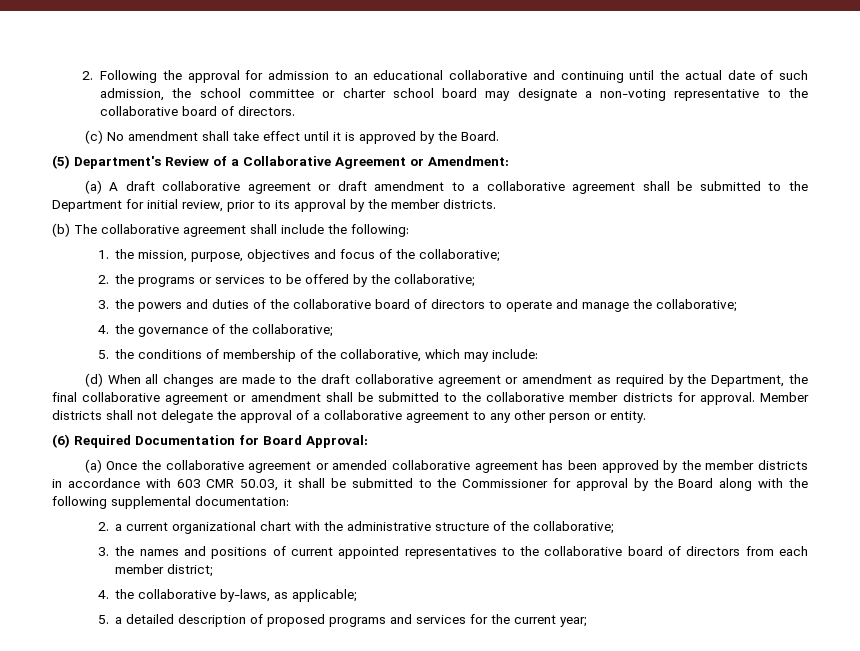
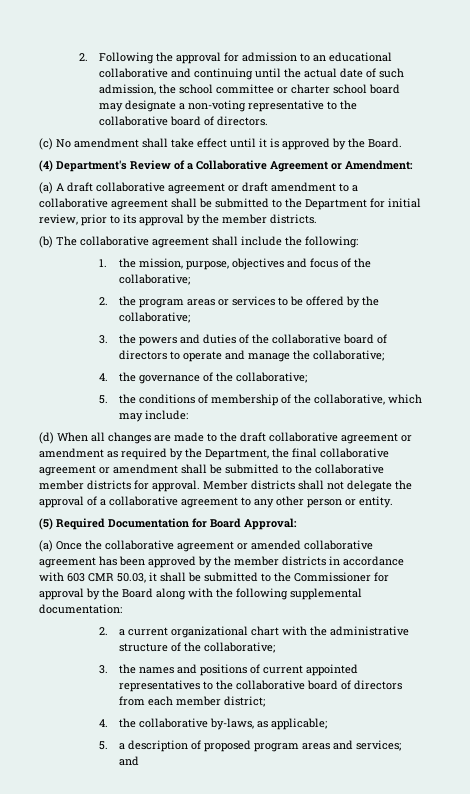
[52,155,70,169] (5) -> [39,160,53,172] (4)
[138,277,196,287] programs -> [139,299,216,308] program areas
[52,434,70,448] (6) -> [39,518,53,530] (5)
[126,614,175,624] detailed -> (126, 746) none
[329,614,588,627] programs and services for the current year; -> [254,740,402,752] [119,756,140,766] program areas and services; and

